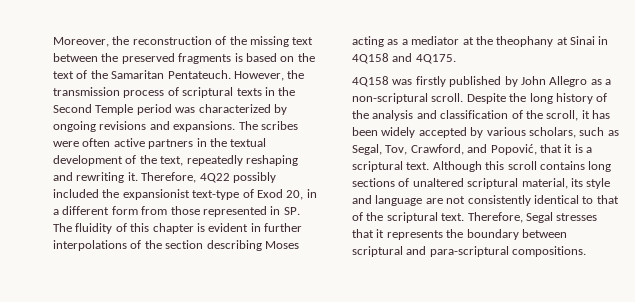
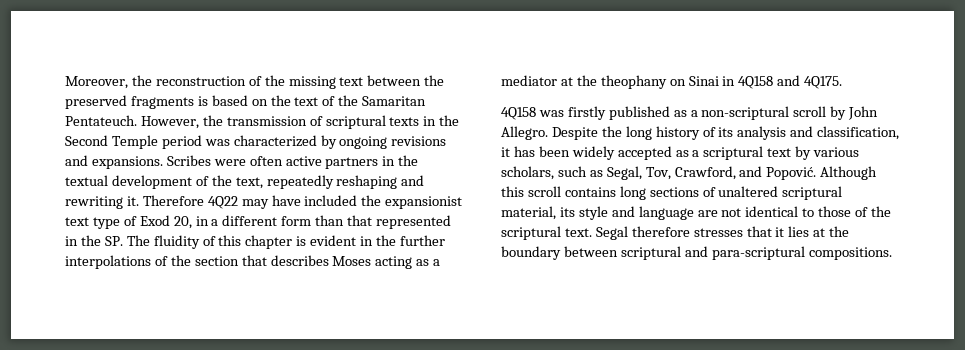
[123,90,165,98] process -> (307, 121) none
[238,121,298,130] The scribes -> [166,155,211,166] Scribes
[141,172,276,183] Therefore, 4Q22 possibly -> [142,195,301,209] Therefore 4Q22 may have
[192,190,240,200] text-type -> [65,217,120,229] text type
[141,206,200,215] from those -> [315,215,373,226] than that
(281, 210) none -> [80,235,101,246] the
(261, 227) none -> [376,235,397,246] the
[206,240,262,251] describing -> [241,255,329,266] that describes
[556,37,568,45] at -> [669,79,686,86] on
[504,76,611,87] [352,93,464,104] by John Allegro as a non-scriptural scroll. -> [673,106,879,120] [501,126,548,140] as a non-scriptural scroll by John Allegro.
[352,110,369,119] the -> [718,127,734,137] its
[440,110,579,121] classification of the scroll, -> [817,126,900,140] classification,
(467, 132) none -> [675,146,792,160] as a scriptural text
[490,144,592,155] [352,161,430,172] Popović, that it is a scriptural text. -> [766,167,817,180] Popović.
[467,195,531,206] consistently -> (742, 212) none
[596,195,619,204] that -> [818,206,852,217] those
[467,212,553,223] Therefore, Segal -> [595,226,690,240] Segal therefore
[386,230,443,240] represents -> [788,226,826,237] lies at

